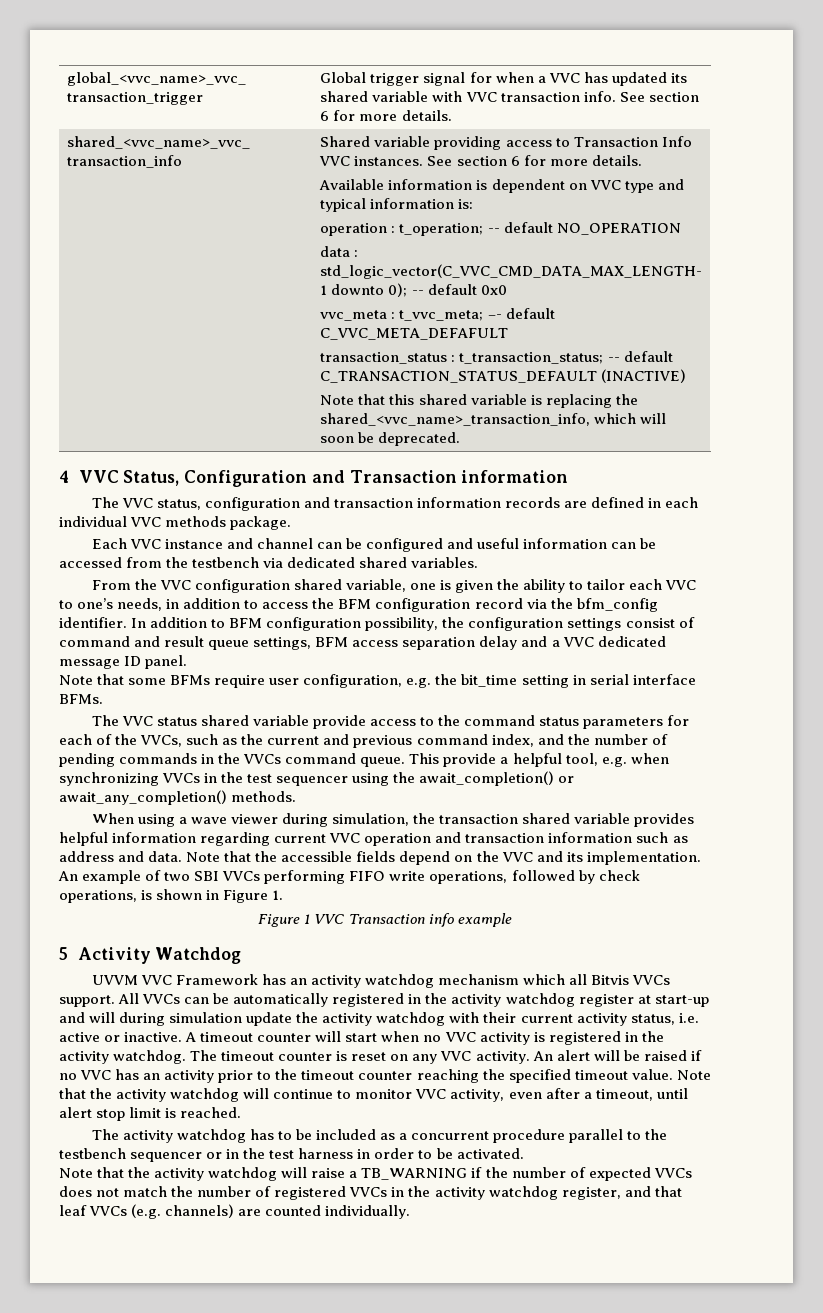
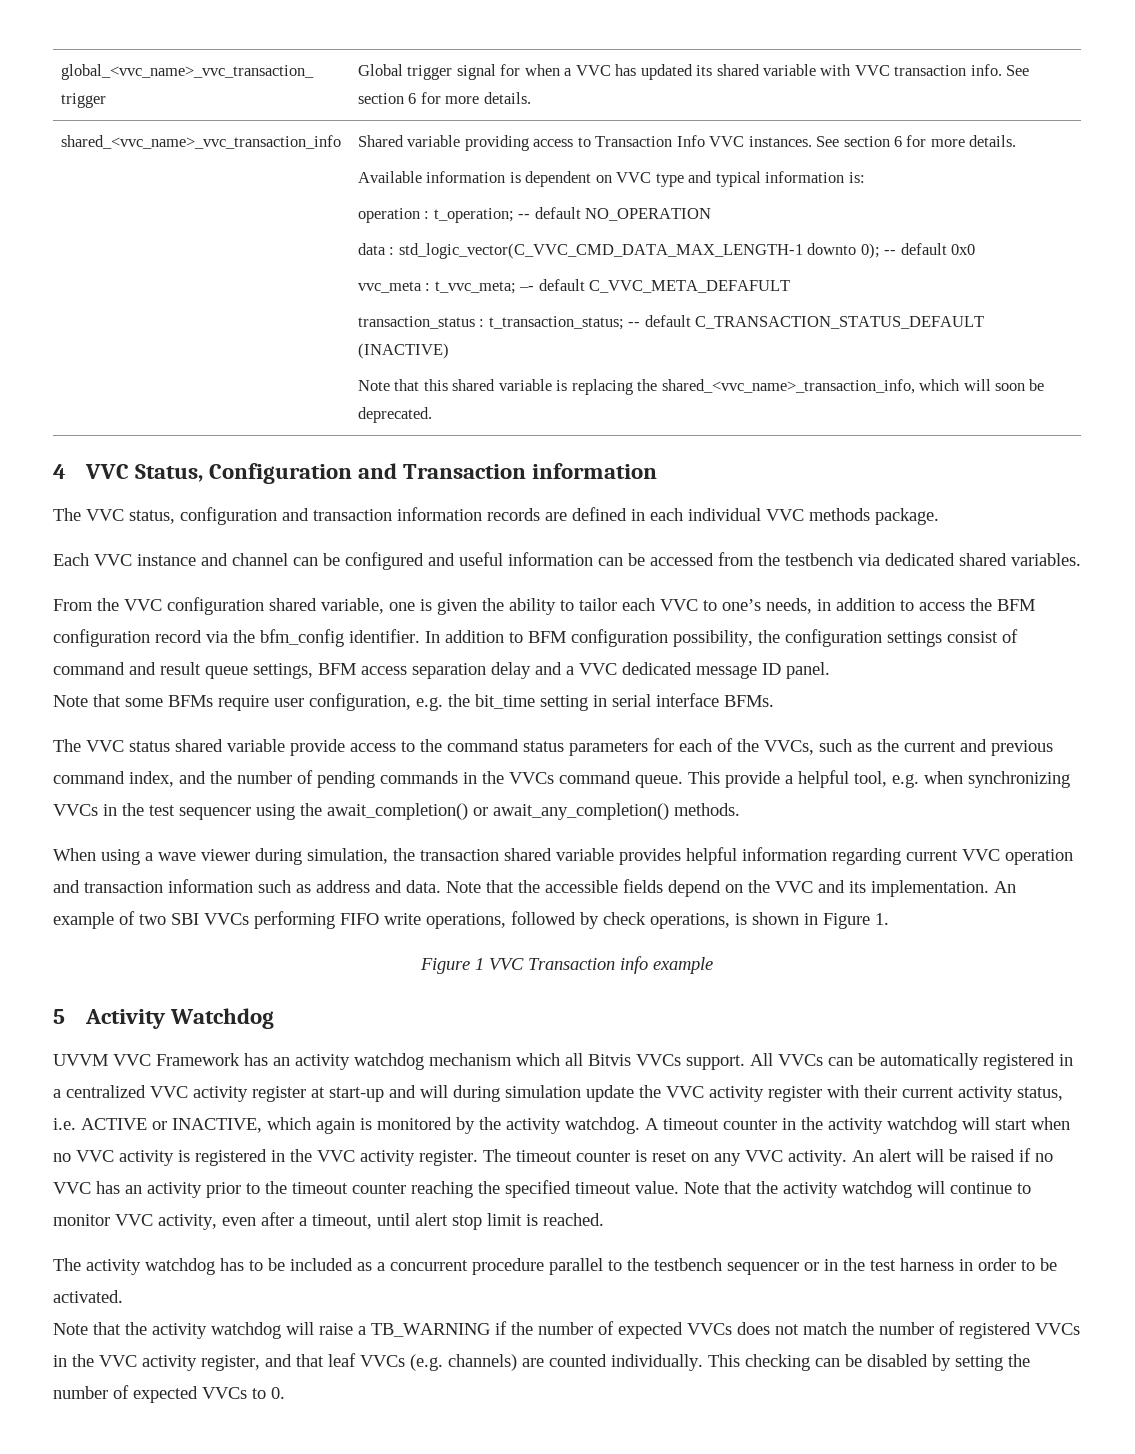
[425,993,575,1007] the activity watchdog -> [53,1085,248,1102] a centralized VVC activity
[322,1012,446,1026] activity watchdog -> [666,1086,822,1102] VVC activity register
[59,1032,312,1042] active or inactive. A timeout counter -> [81,1117,957,1134] ACTIVE or INACTIVE, which again is monitored by the activity watchdog. A timeout counter in the activity watchdog
[59,1050,187,1064] activity watchdog. -> [317,1150,478,1166] VVC activity register.
[434,1186,558,1200] activity watchdog -> [99,1355,197,1371] VVC activity
(411, 1212) none -> [708,1354,1030,1371] [53,1385,285,1403] This checking can be disabled by setting the number of expected VVCs to 0.

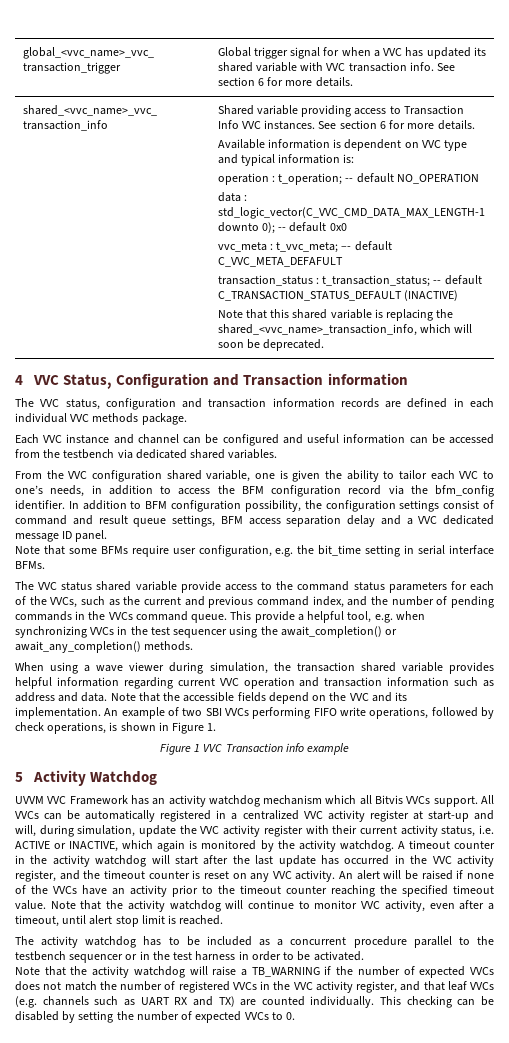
[420,1085,581,1102] will during simulation -> [15,825,136,837] will, during simulation,
[1031,1117,1070,1130] [53,1149,511,1166] when no VVC activity is registered in the VVC activity register. The -> [203,855,494,867] [15,870,101,882] after the last update has occurred in the VVC activity register, and the
[1035,1153,1053,1162] [53,1181,120,1194] no VVC has -> [466,873,494,879] [15,885,107,895] none of the VVCs have
[448,1354,517,1371] channels) -> [42,996,235,1007] channels such as UART RX and TX)

